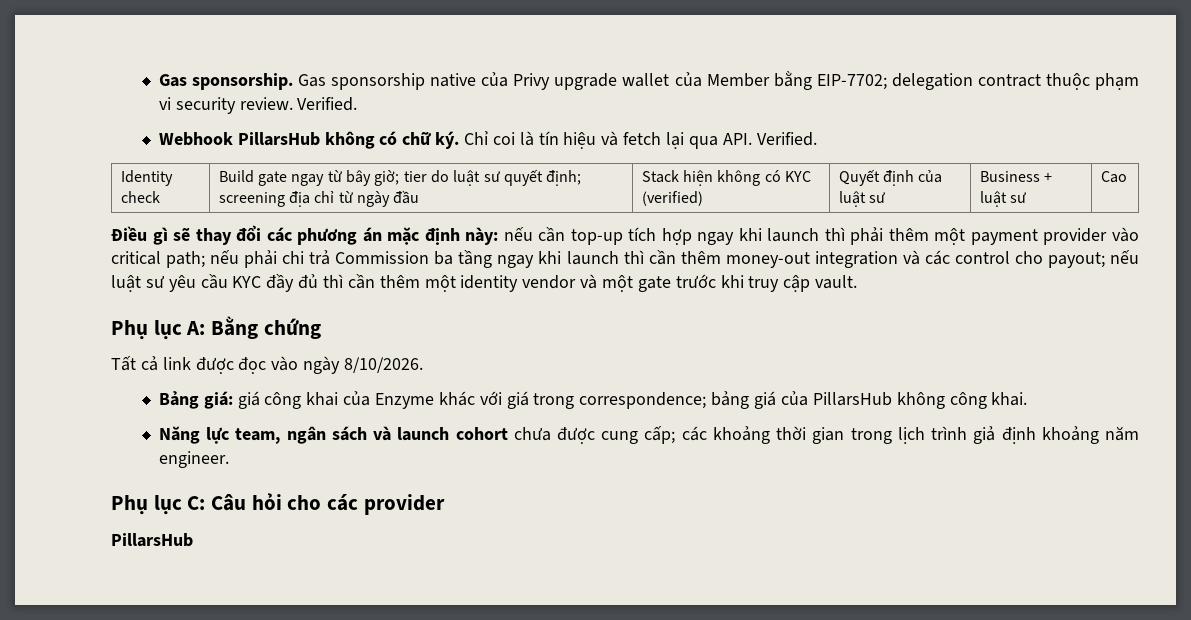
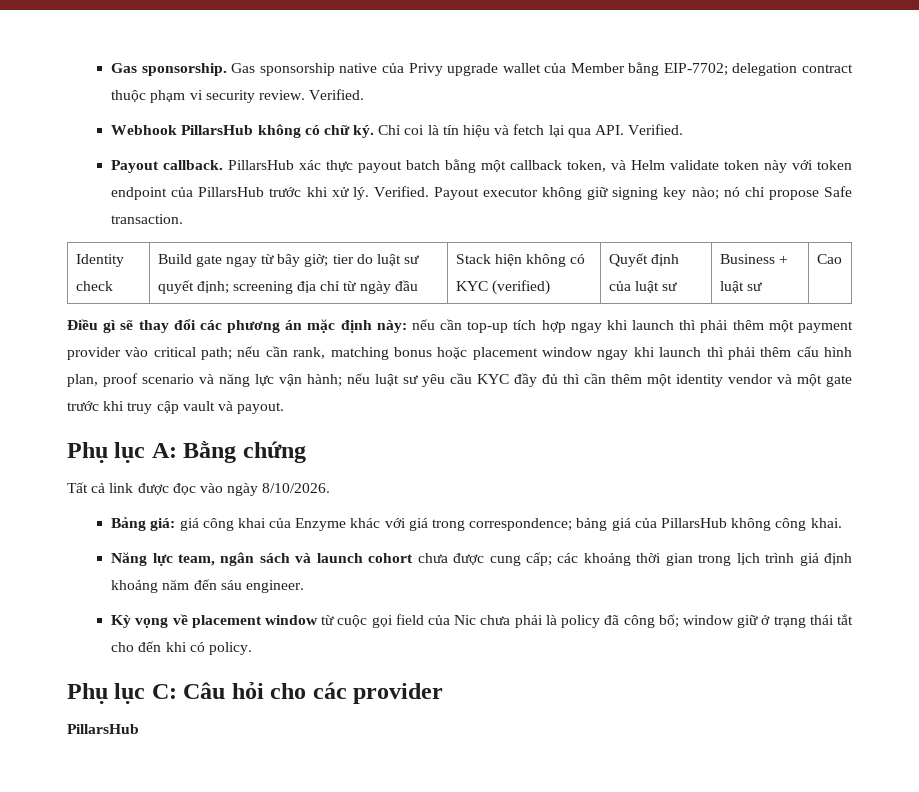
(817, 139) none -> [111,159,853,173] [111,186,853,200] [111,214,184,224] // Payout callback. PillarsHub xác thực payout batch bằng một callback token, và Helm validate token này với token endpoint của PillarsHub trước khi xử lý. Verified. Payout executor không giữ signing key nào; nó chỉ propose Safe transaction.
[244,250,1105,268] phải chi trả Commission ba tầng ngay khi launch thì cần thêm money-out integration và các control cho payout; -> [265,346,852,360] [67,373,342,387] cần rank, matching bonus hoặc placement window ngay khi launch thì phải thêm cấu hình plan, proof scenario và năng lực vận hành;
[815,275,858,289] vault. -> [182,401,285,414] vault và payout.
(1139, 433) none -> [193,579,242,590] đến sáu
(229, 459) none -> [111,614,853,628] [111,641,252,655] // Kỳ vọng về placement window từ cuộc gọi field của Nic chưa phải là policy đã công bố; window giữ ở trạng thái tắt cho đến khi có policy.

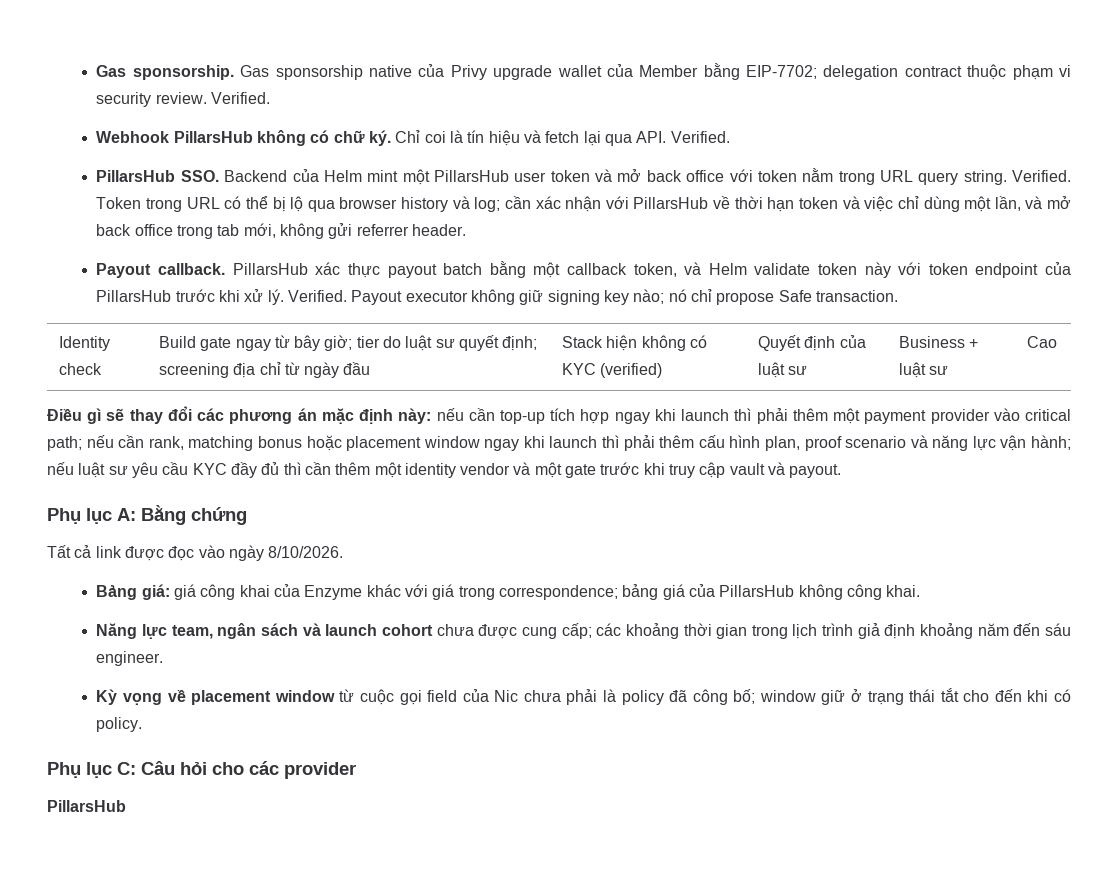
(684, 129) none -> [96,168,1071,185] [96,196,1071,212] [96,223,467,239] // PillarsHub SSO. Backend của Helm mint một PillarsHub user token và mở back office với token nằm trong URL query string. Verified. Token trong URL có thể bị lộ qua browser history và log; cần xác nhận với PillarsHub về thời hạn token và việc chỉ dùng một lần, và mở back office trong tab mới, không gửi referrer header.

